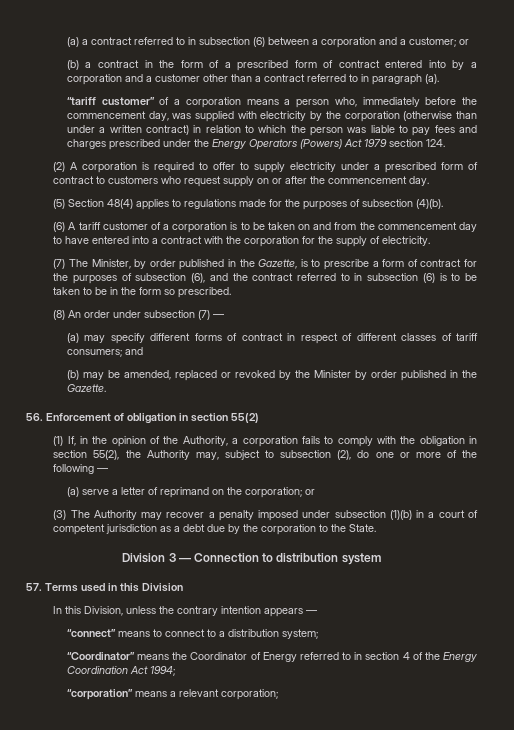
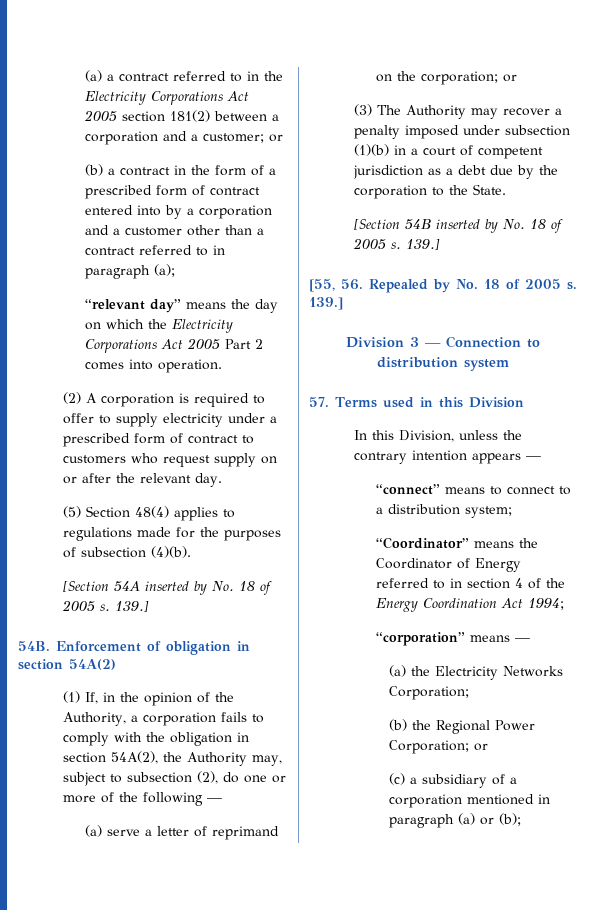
[198,37,265,47] subsection (6) -> [264,71,284,81] [85,91,250,105] [84,110,211,122] the Electricity Corporations Act 2005 section 181(2)
[424,74,439,84] [66,97,478,108] [66,111,478,122] [66,125,478,136] [66,139,445,150] (a). // “tariff customer” of a corporation means a person who, immediately before the commencement day, was supplied with electricity by the corporation (otherwise than under a written contract) in relation to which the person was liable to pay fees and charges prescribed under the Energy Operators (Powers) Act 1979 section 124. -> [154,264,176,277] [85,299,279,313] [85,319,234,333] [85,338,264,353] [85,359,223,373] (a); // “relevant day” means the day on which the Electricity Corporations Act 2005 Part 2 comes into operation.
[328,176,408,184] commencement -> [139,473,191,483] relevant
[53,222,477,233] [53,236,431,247] [53,259,477,270] [53,273,477,284] [53,287,232,298] [53,310,225,320] [66,333,479,344] [66,347,143,357] [66,370,478,381] [66,384,106,392] [26,413,43,421] (6) A tariff customer of a corporation is to be taken on and from the commencement day to have entered into a contract with the corporation for the supply of electricity. // (7) The Minister, by order published in the Gazette, is to prescribe a form of contract for the purposes of subsection (6), and the contract referred to in subsection (6) is to be taken to be in the form so prescribed. // (8) An order under subsection (7) — // (a) may specify different forms of contract in respect of different classes of tariff consumers; and // (b) may be amended, replaced or revoked by the Minister by order published in the Gazette. // 56. -> [62,581,272,595] [61,600,149,612] [18,641,50,651] [Section 54A inserted by No. 18 of 2005 s. 139.] // 54B.
[230,413,259,423] 55(2) -> [69,659,116,670] 54A(2)
[93,450,120,460] 55(2), -> [110,751,158,764] 54A(2),
(377, 528) none -> [353,219,563,233] [352,238,440,250] [309,279,577,293] [309,297,343,310] // [Section 54B inserted by No. 18 of 2005 s. 139.] // [55, 56. Repealed by No. 18 of 2005 s. 139.]
[169,689,278,700] a relevant corporation; -> [515,638,531,642] [389,665,564,680] [389,686,470,700] [389,719,536,734] [389,740,489,754] [389,773,518,788] [389,794,551,808] [389,813,522,828] — // (a) the Electricity Networks Corporation; // (b) the Regional Power Corporation; or // (c) a subsidiary of a corporation mentioned in paragraph (a) or (b);

